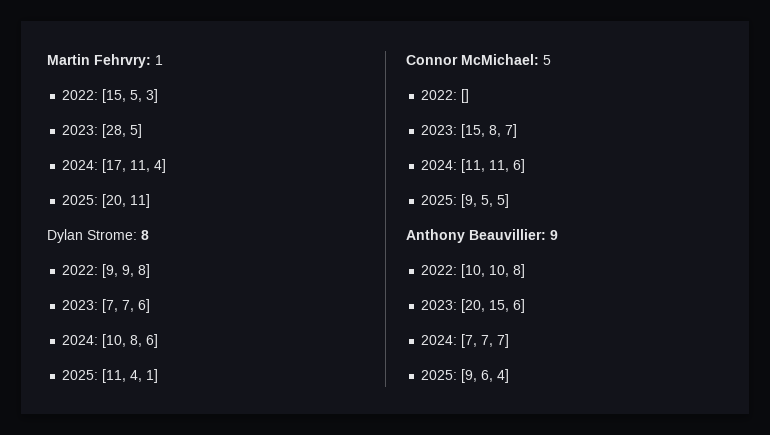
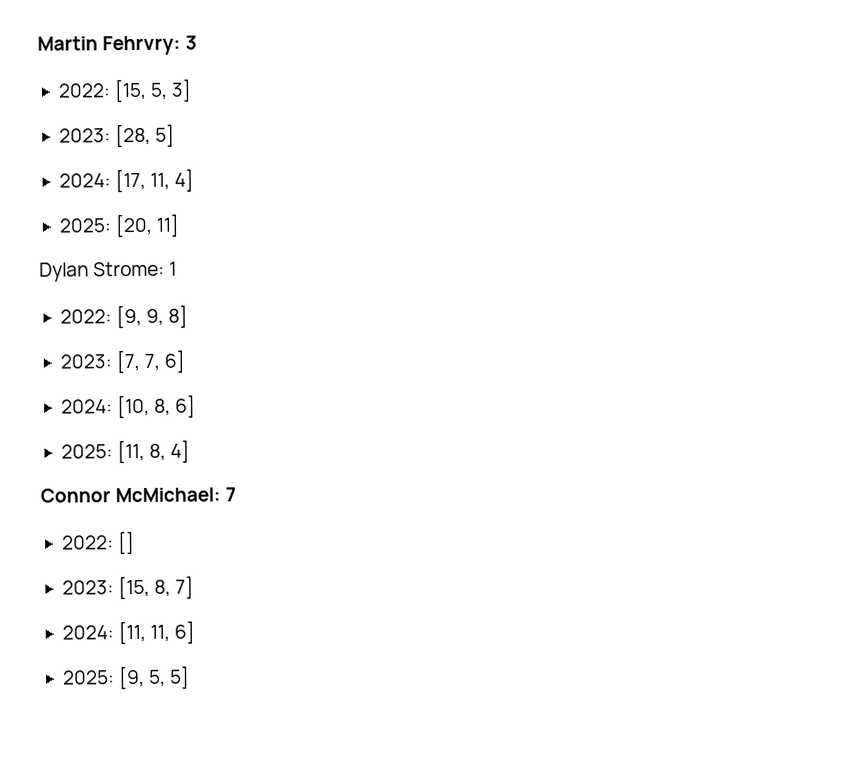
[155,55,163,65] 1 -> [185,35,198,50] 3
[141,230,149,240] 8 -> [169,261,178,276] 1
[130,369,159,383] 4, 1] -> [149,439,191,463] 8, 4]
[543,55,551,65] 5 -> [225,487,237,502] 7
[406,229,558,243] [421,264,526,278] [421,299,526,313] [421,334,510,348] [421,369,510,383] // Anthony Beauvillier: 9 // 2022: [10, 10, 8] // 2023: [20, 15, 6] // 2024: [7, 7, 7] // 2025: [9, 6, 4] -> (191, 677) none

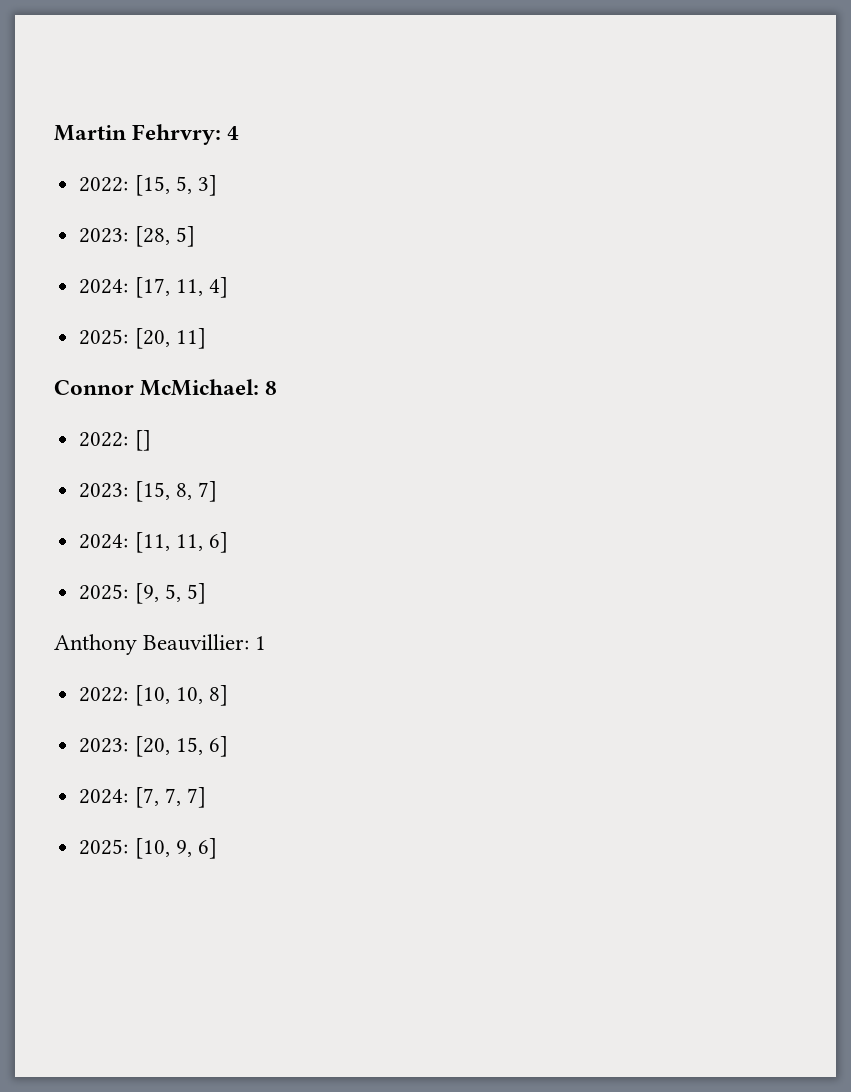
[185,35,198,50] 3 -> [227,126,240,140] 4
[39,261,178,282] [59,304,189,329] [59,349,186,374] [60,394,197,419] [60,439,191,464] // Dylan Strome: 1 // 2022: [9, 9, 8] // 2023: [7, 7, 6] // 2024: [10, 8, 6] // 2025: [11, 8, 4] -> (206, 338) none
[225,487,237,502] 7 -> [265,381,278,395] 8
(191, 677) none -> [54,634,267,655] [79,685,228,706] [79,736,228,757] [79,787,206,808] [79,838,217,859] // Anthony Beauvillier: 1 // 2022: [10, 10, 8] // 2023: [20, 15, 6] // 2024: [7, 7, 7] // 2025: [10, 9, 6]

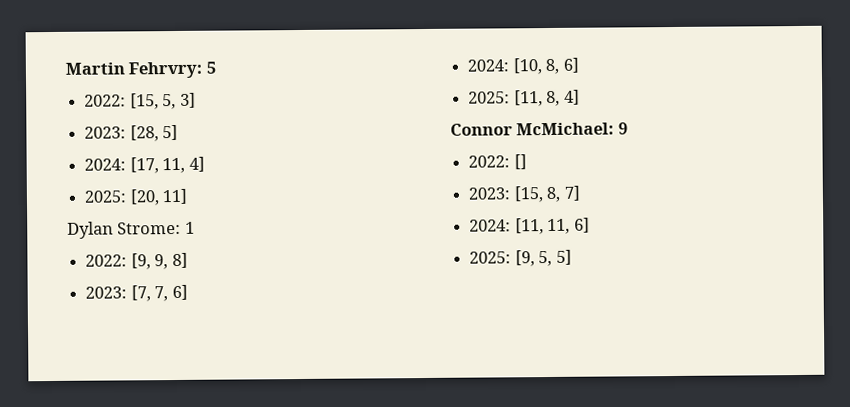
[227,126,240,140] 4 -> [205,61,216,74] 5
(206, 338) none -> [67,221,195,239] [85,252,188,270] [85,284,188,302] [467,57,579,75] [468,89,580,107] // Dylan Strome: 1 // 2022: [9, 9, 8] // 2023: [7, 7, 6] // 2024: [10, 8, 6] // 2025: [11, 8, 4]
[265,381,278,395] 8 -> [617,122,628,135] 9
[54,634,267,655] [79,685,228,706] [79,736,228,757] [79,787,206,808] [79,838,217,859] // Anthony Beauvillier: 1 // 2022: [10, 10, 8] // 2023: [20, 15, 6] // 2024: [7, 7, 7] // 2025: [10, 9, 6] -> (572, 257) none

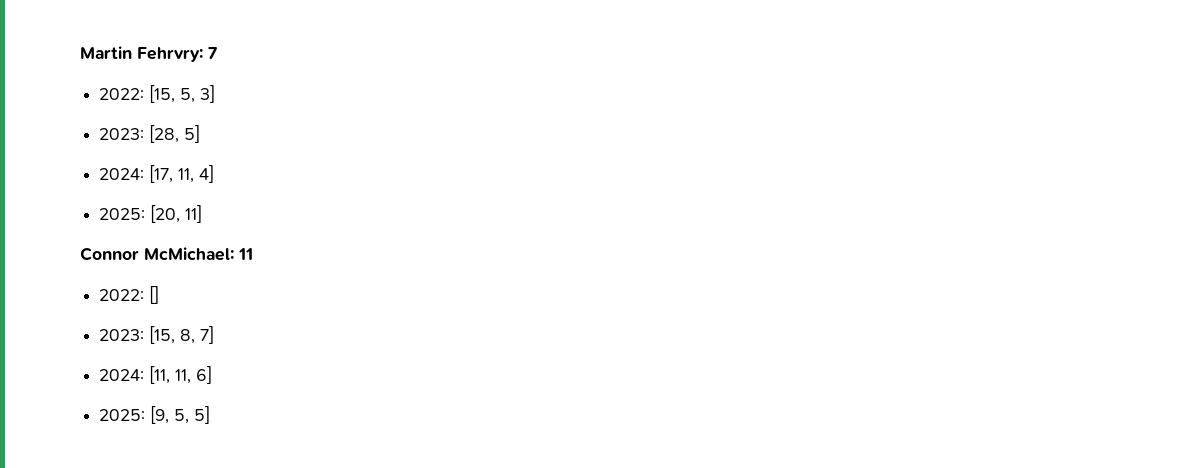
[205,61,216,74] 5 -> [208,47,218,59] 7
[67,221,195,239] [85,252,188,270] [85,284,188,302] [467,57,579,75] [468,89,580,107] // Dylan Strome: 1 // 2022: [9, 9, 8] // 2023: [7, 7, 6] // 2024: [10, 8, 6] // 2025: [11, 8, 4] -> (203, 214) none
[617,122,628,135] 9 -> [238,248,253,260] 11

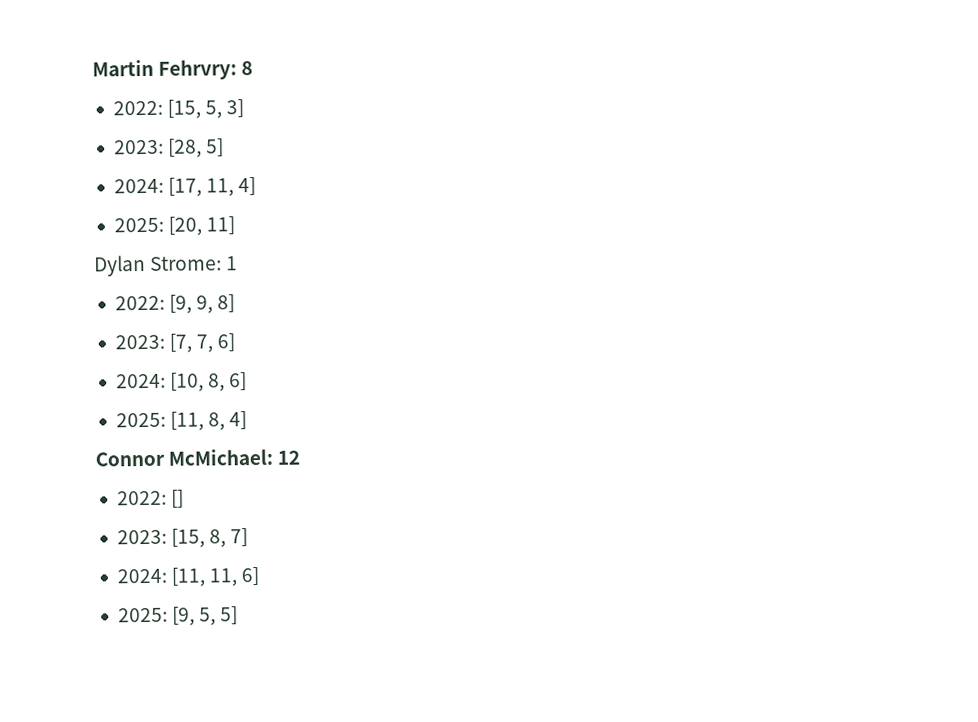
[208,47,218,59] 7 -> [241,61,254,76] 8
(203, 214) none -> [94,254,239,277] [114,294,236,314] [114,333,236,353] [115,372,248,392] [115,411,248,431] // Dylan Strome: 1 // 2022: [9, 9, 8] // 2023: [7, 7, 6] // 2024: [10, 8, 6] // 2025: [11, 8, 4]
[238,248,253,260] 11 -> [277,450,301,465] 12

